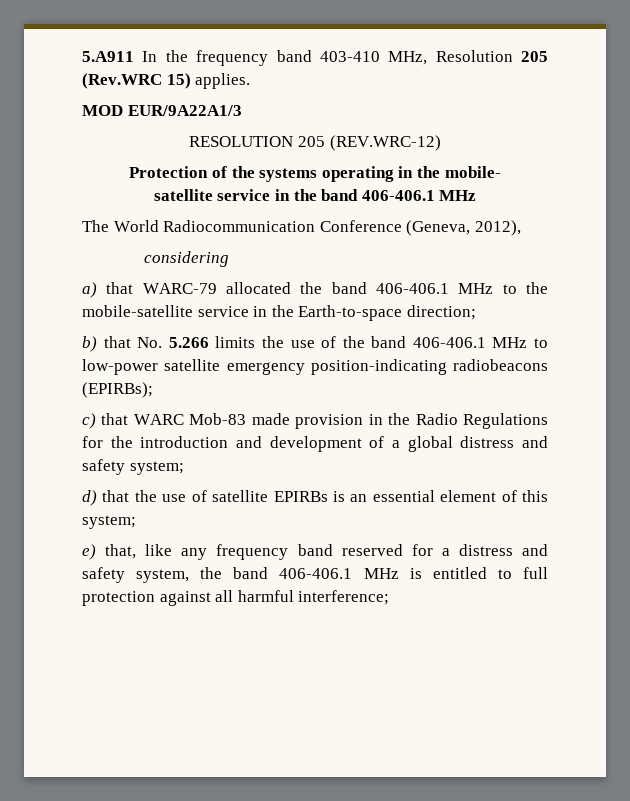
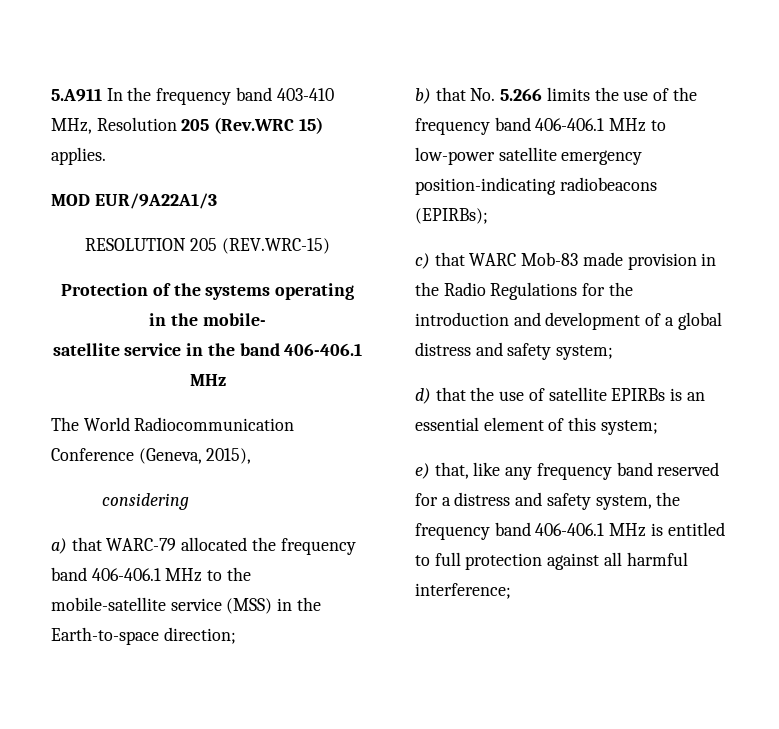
[329,135,441,151] (REV.WRC-12) -> [221,238,330,254] (REV.WRC-15)
[474,220,521,236] 2012), -> [206,448,252,464] 2015),
(323, 288) none -> [280,538,356,555] frequency
(249, 311) none -> [226,598,273,614] (MSS)
(365, 342) none -> [415,118,490,135] frequency
(223, 573) none -> [415,523,490,540] frequency

